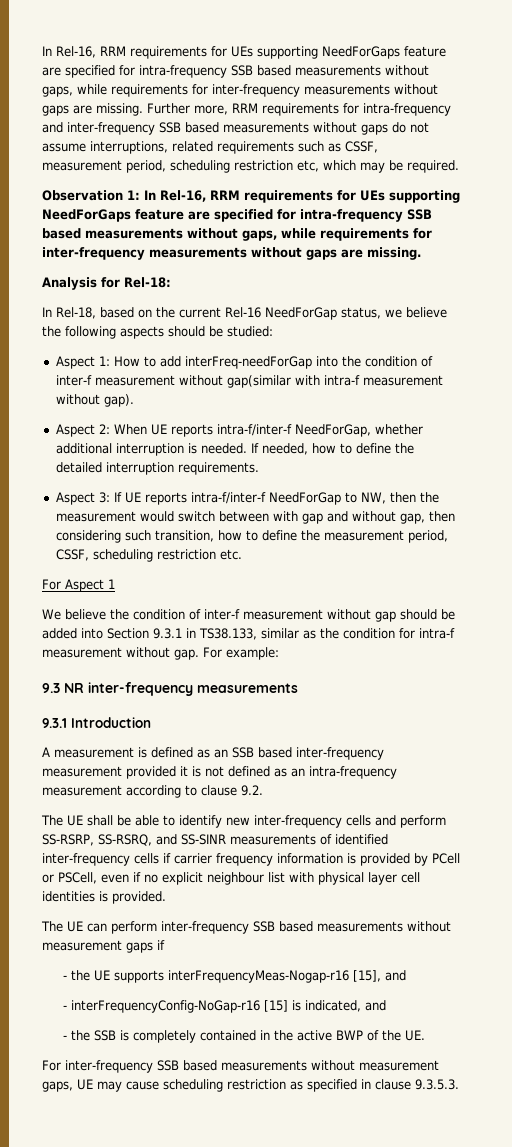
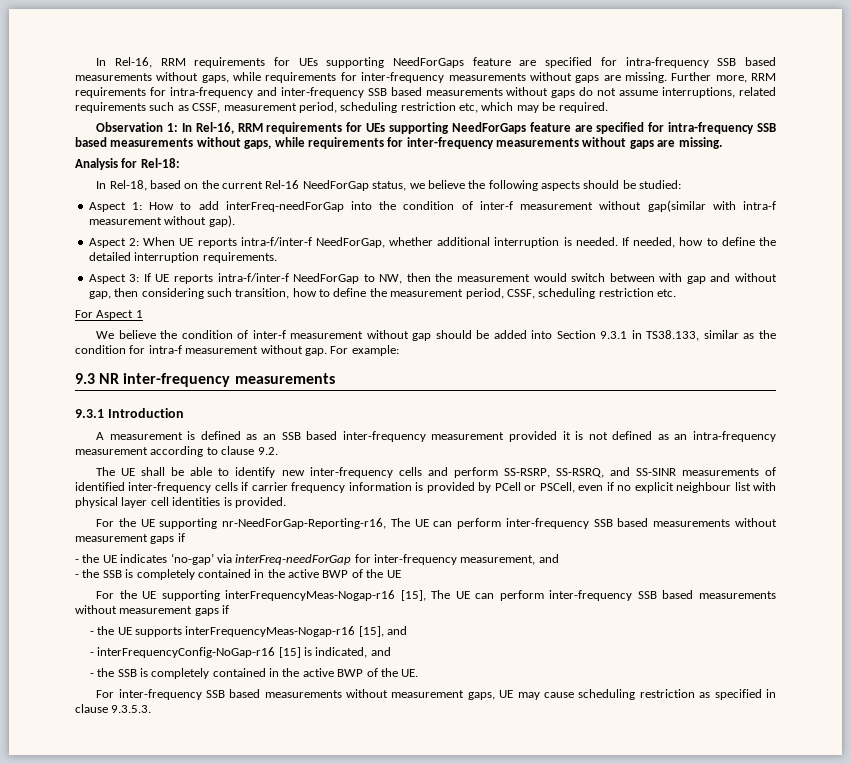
(166, 897) none -> [96,518,777,529] [75,533,185,544] [75,553,559,565] [75,569,401,580] [96,590,426,601] For the UE supporting nr-NeedForGap-Reporting-r16, The UE can perform inter-frequency SSB based measurements without measurement gaps if // - the UE indicates ‘no-gap’ via interFreq-needForGap for inter-frequency measurement, and // - the SSB is completely contained in the active BWP of the UE // For the UE supporting interFrequencyMeas-Nogap-r16 [15],

